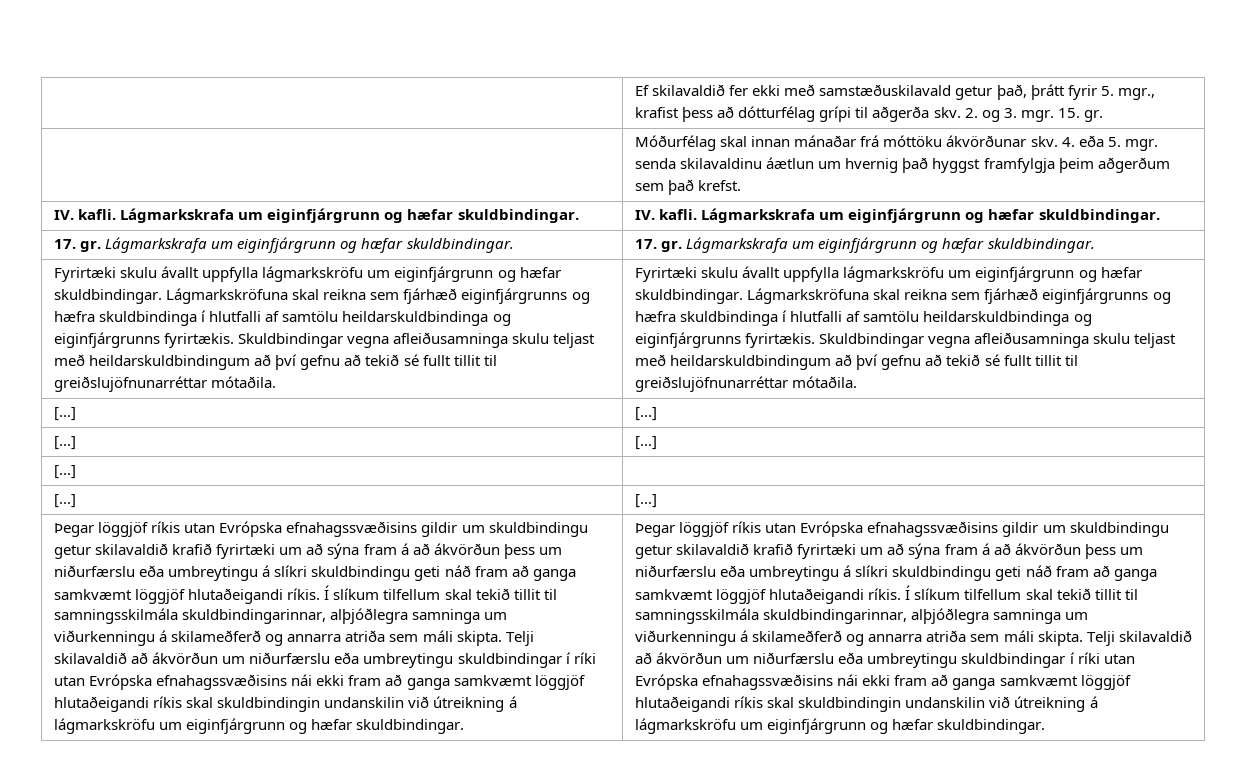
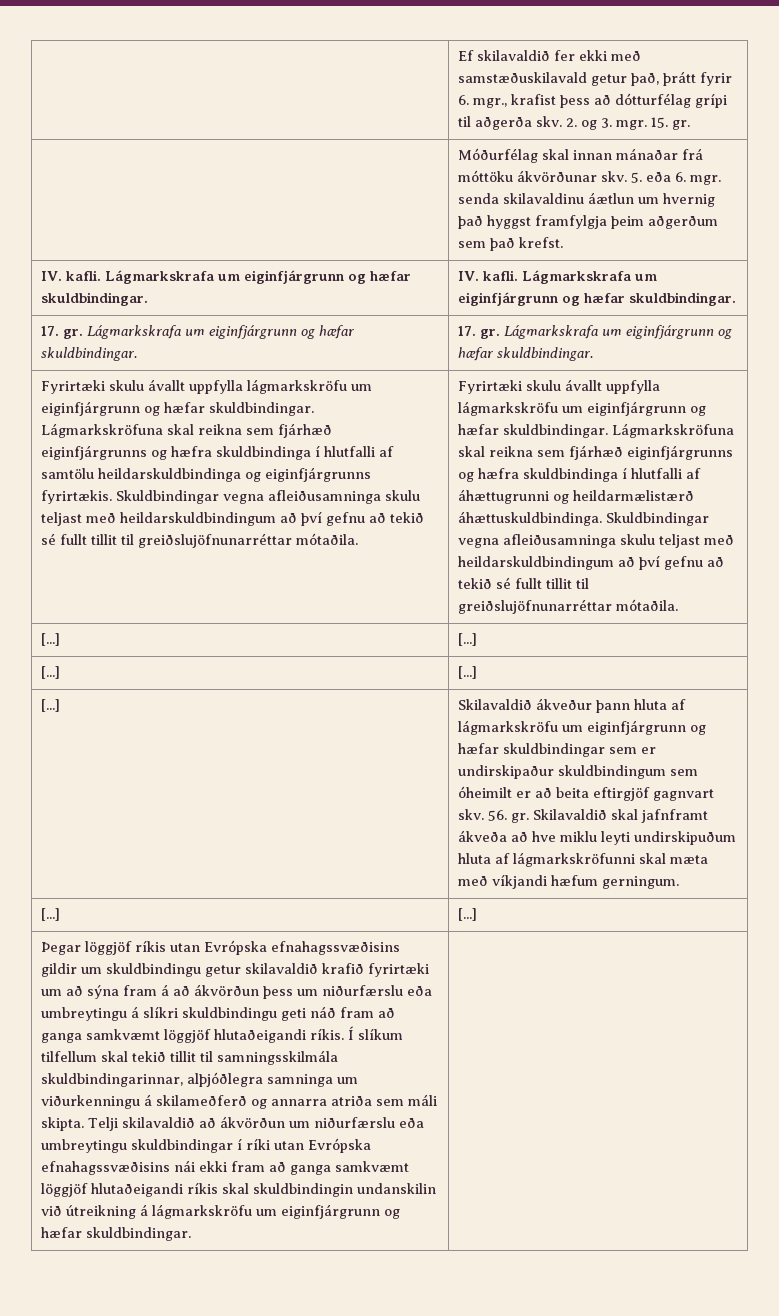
[1100,86,1114,96] 5. -> [457,95,469,105] 6.
[1061,135,1121,147] 4. eða 5. -> [630,172,686,183] 5. eða 6.
[863,311,1092,326] [635,332,816,348] samtölu heildarskuldbindinga og eiginfjárgrunns fyrirtækis. -> [457,489,694,504] [457,511,602,526] áhættugrunni og heildarmælistærð áhættuskuldbindinga.
(77, 472) none -> [457,698,686,713] [457,720,706,735] [457,743,656,757] [457,765,698,779] [457,786,714,801] [457,809,708,823] [457,830,736,845] [457,852,708,867] [457,874,679,889] Skilavaldið ákveður þann hluta af lágmarkskröfu um eiginfjárgrunn og hæfar skuldbindingar sem er undirskipaður skuldbindingum sem óheimilt er að beita eftirgjöf gagnvart skv. 56. gr. Skilavaldið skal jafnframt ákveða að hve miklu leyti undirskipuðum hluta af lágmarkskröfunni skal mæta með víkjandi hæfum gerningum.
[635,521,1169,537] [635,543,1143,559] [635,565,1157,581] [635,585,1138,604] [635,608,1089,624] [635,630,1192,646] [635,652,1135,668] [635,674,1131,690] [635,696,1098,712] [635,718,1046,734] Þegar löggjöf ríkis utan Evrópska efnahagssvæðisins gildir um skuldbindingu getur skilavaldið krafið fyrirtæki um að sýna fram á að ákvörðun þess um niðurfærslu eða umbreytingu á slíkri skuldbindingu geti náð fram að ganga samkvæmt löggjöf hlutaðeigandi ríkis. Í slíkum tilfellum skal tekið tillit til samningsskilmála skuldbindingarinnar, alþjóðlegra samninga um viðurkenningu á skilameðferð og annarra atriða sem máli skipta. Telji skilavaldið að ákvörðun um niðurfærslu eða umbreytingu skuldbindingar í ríki utan Evrópska efnahagssvæðisins nái ekki fram að ganga samkvæmt löggjöf hlutaðeigandi ríkis skal skuldbindingin undanskilin við útreikning á lágmarkskröfu um eiginfjárgrunn og hæfar skuldbindingar. -> (191, 1234) none

